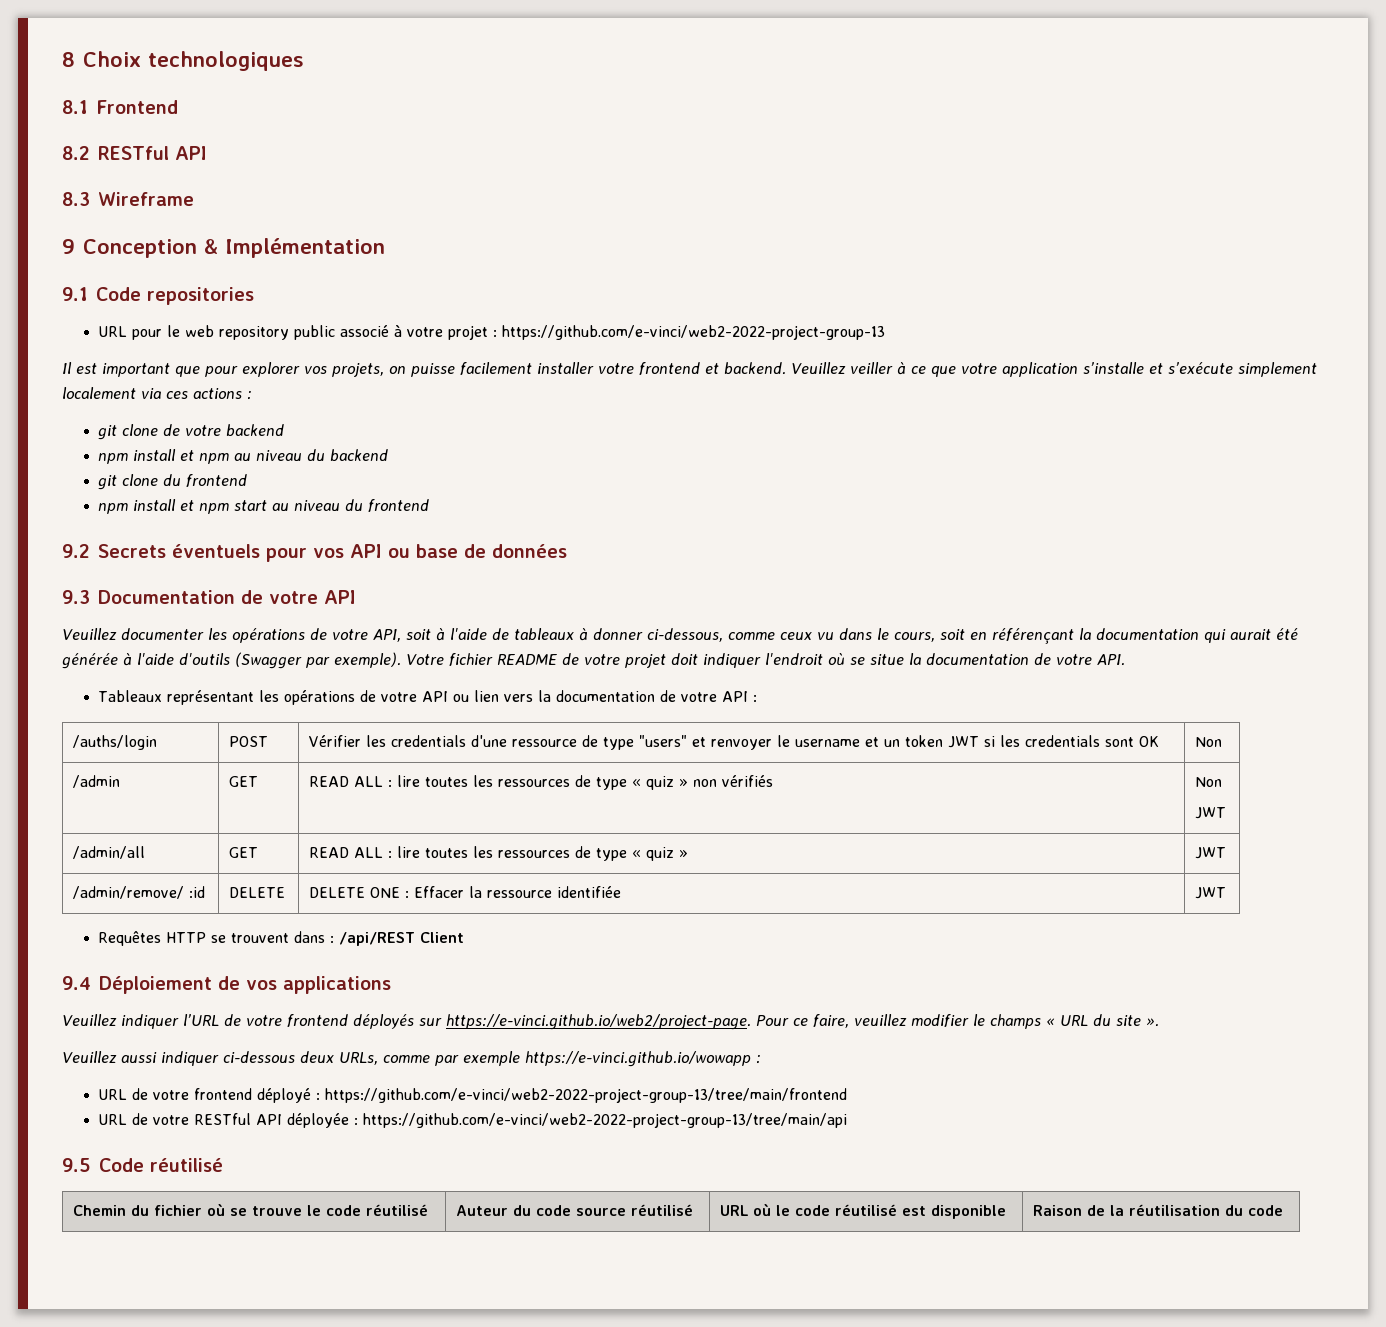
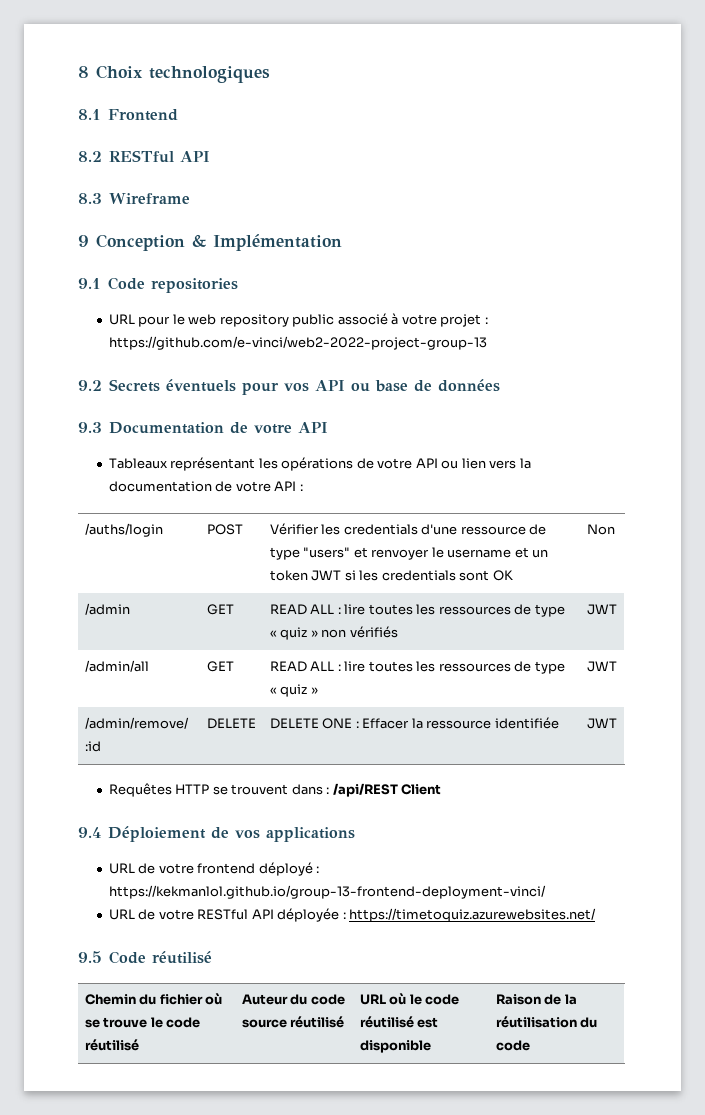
[62,362,1317,377] [62,387,252,400] [98,424,285,440] [98,449,389,464] [98,474,248,490] [98,499,430,514] // Il est important que pour explorer vos projets, on puisse facilement installer votre frontend et backend. Veuillez veiller à ce que votre application s’installe et s’exécute simplement localement via ces actions : // git clone de votre backend // npm install et npm au niveau du backend // git clone du frontend // npm install et npm start au niveau du frontend -> (487, 343) none
[62,628,1298,644] [62,652,1125,669] // Veuillez documenter les opérations de votre API, soit à l'aide de tableaux à donner ci-dessous, comme ceux vu dans le cours, soit en référençant la documentation qui aurait été générée à l'aide d'outils (Swagger par exemple). Votre fichier README de votre projet doit indiquer l'endroit où se situe la documentation de votre API. -> (328, 427) none
[1195,777,1223,787] Non // -> (398, 632) none
[62,1014,1159,1030] [62,1051,761,1067] // Veuillez indiquer l’URL de votre frontend déployés sur https://e-vinci.github.io/web2/project-page. Pour ce faire, veuillez modifier le champs « URL du site ». // Veuillez aussi indiquer ci-dessous deux URLs, comme par exemple https://e-vinci.github.io/wowapp : -> (355, 834) none
[325,1088,848,1103] https://github.com/e-vinci/web2-2022-project-group-13/tree/main/frontend -> [108,885,546,899] https://kekmanlol.github.io/group-13-frontend-deployment-vinci/
[363,1113,848,1128] https://github.com/e-vinci/web2-2022-project-group-13/tree/main/api -> [349,908,597,922] https://timetoquiz.azurewebsites.net/

